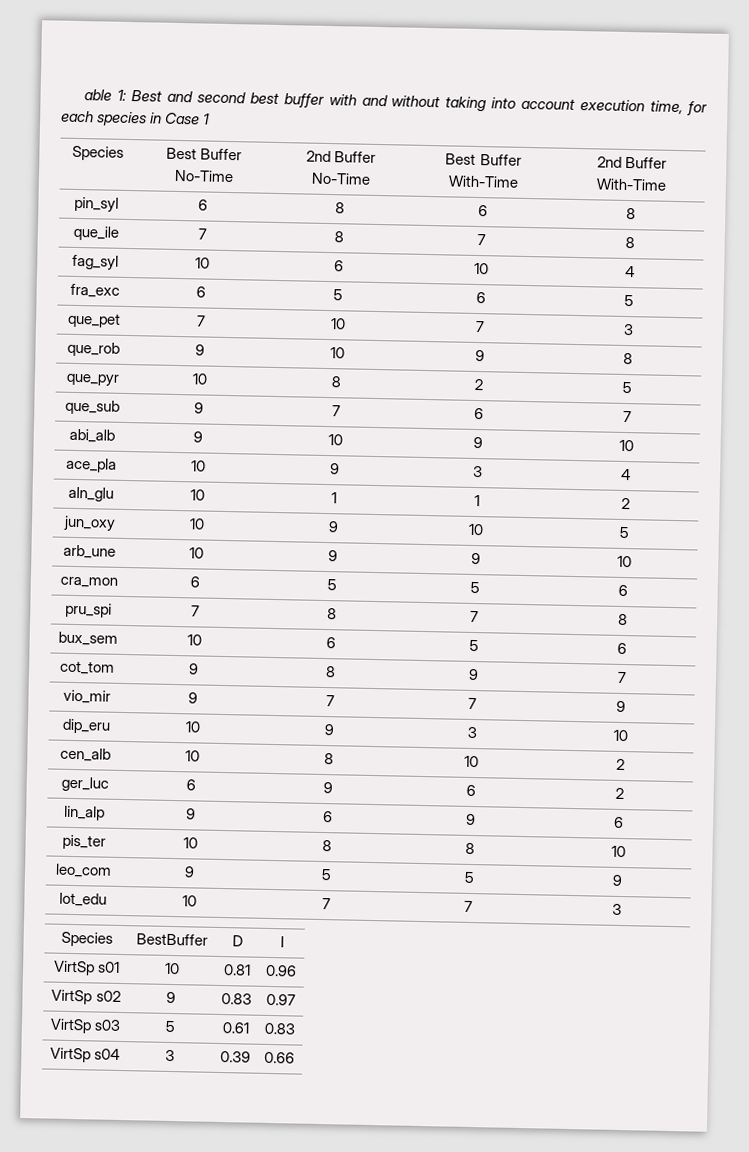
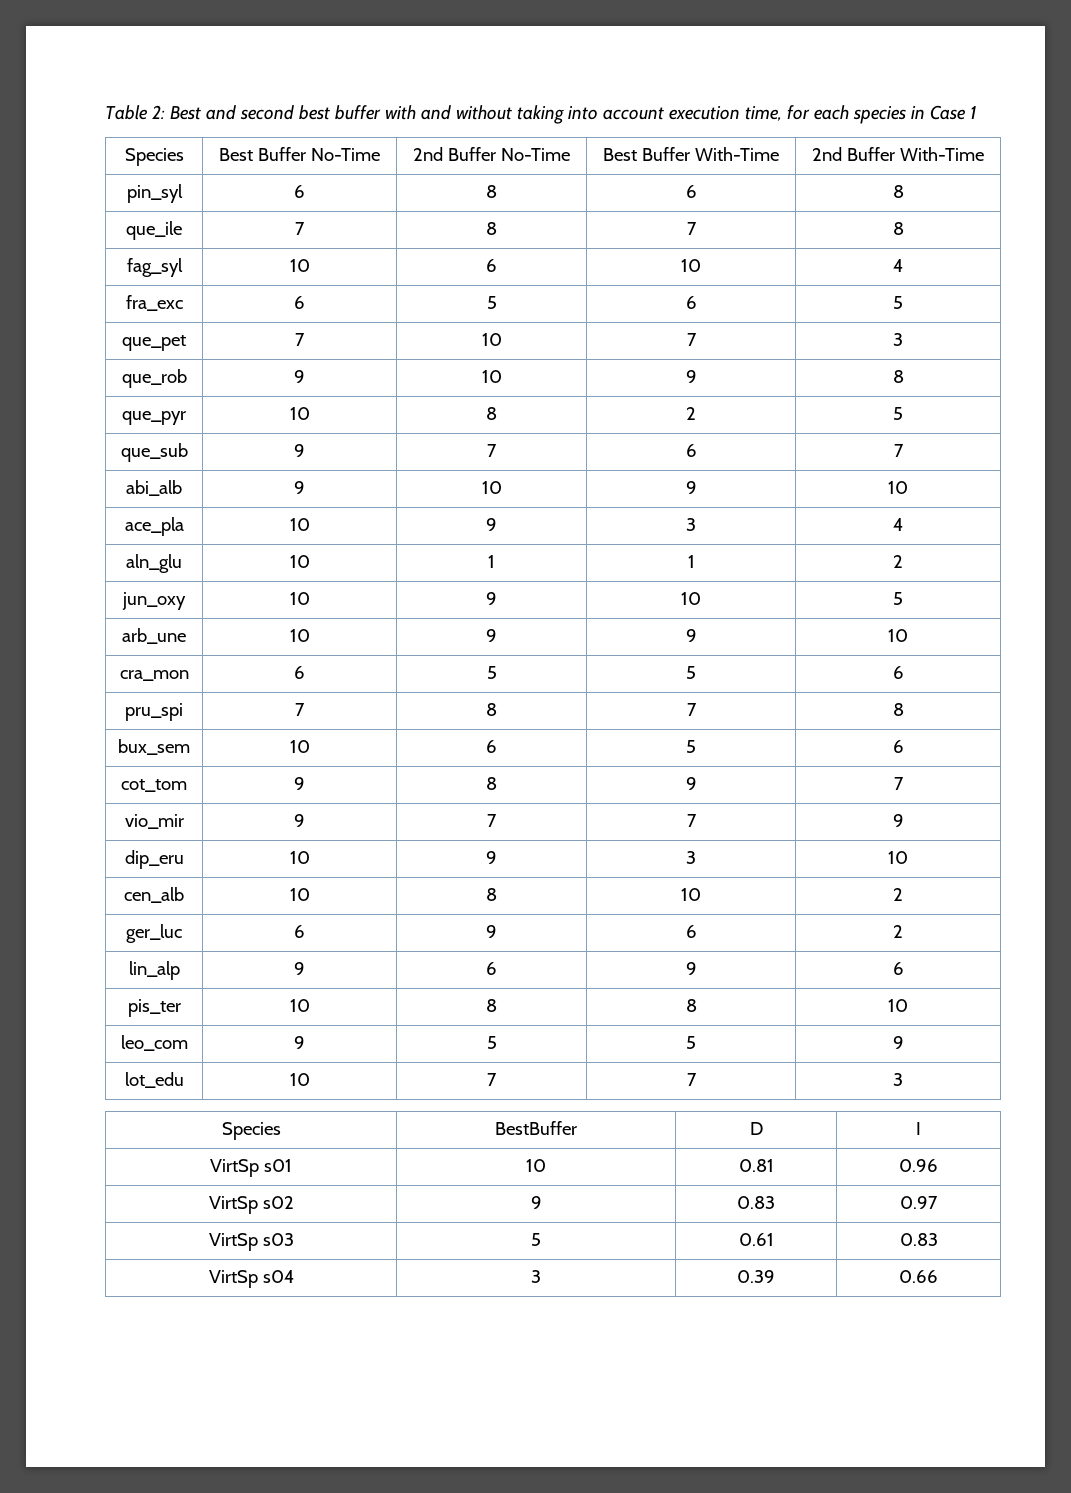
[84,89,128,101] able 1: -> [105,105,165,120] Table 2:

